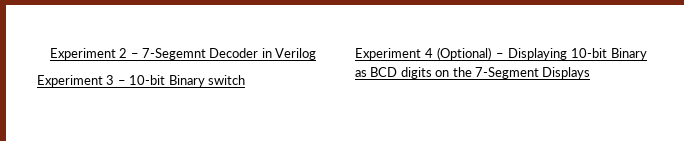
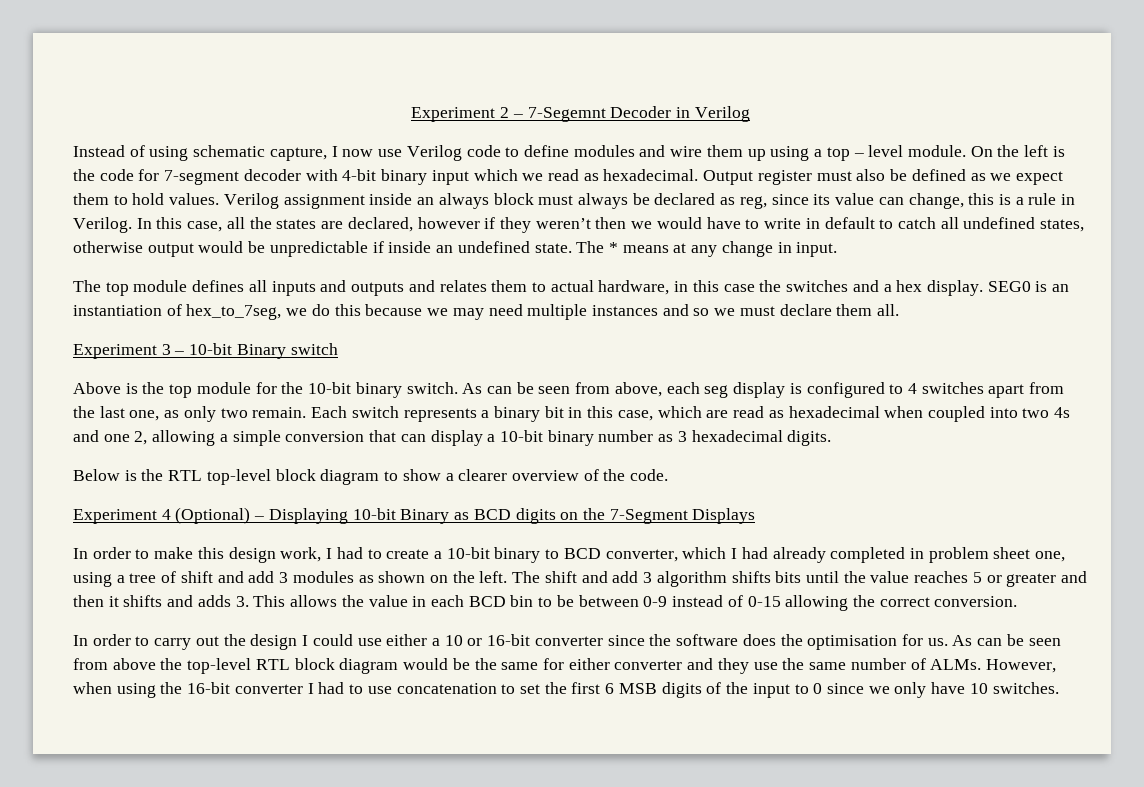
(317, 54) none -> [73,145,1065,161] [73,169,1063,185] [73,193,1076,209] [73,217,1085,233] [73,241,838,257] [73,280,1070,296] [73,304,900,320] // Instead of using schematic capture, I now use Verilog code to define modules and wire them up using a top – level module. On the left is the code for 7-segment decoder with 4-bit binary input which we read as hexadecimal. Output register must also be defined as we expect them to hold values. Verilog assignment inside an always block must always be declared as reg, since its value can change, this is a rule in Verilog. In this case, all the states are declared, however if they weren’t then we would have to write in default to catch all undefined states, otherwise output would be unpredictable if inside an undefined state. The * means at any change in input. // The top module defines all inputs and outputs and relates them to actual hardware, in this case the switches and a hex display. SEG0 is an instantiation of hex_to_7seg, we do this because we may need multiple instances and so we must declare them all.
(245, 80) none -> [73,382,1065,398] [73,406,1071,422] [73,430,832,446] [73,469,669,485] // Above is the top module for the 10-bit binary switch. As can be seen from above, each seg display is configured to 4 switches apart from the last one, as only two remain. Each switch represents a binary bit in this case, which are read as hexadecimal when coupled into two 4s and one 2, allowing a simple conversion that can display a 10-bit binary number as 3 hexadecimal digits. // Below is the RTL top-level block diagram to show a clearer overview of the code.
(591, 73) none -> [73,547,1066,563] [73,571,1088,587] [73,595,1018,611] [73,634,1061,650] [73,658,1056,674] [73,682,1059,698] // In order to make this design work, I had to create a 10-bit binary to BCD converter, which I had already completed in problem sheet one, using a tree of shift and add 3 modules as shown on the left. The shift and add 3 algorithm shifts bits until the value reaches 5 or greater and then it shifts and adds 3. This allows the value in each BCD bin to be between 0-9 instead of 0-15 allowing the correct conversion. // In order to carry out the design I could use either a 10 or 16-bit converter since the software does the optimisation for us. As can be seen from above the top-level RTL block diagram would be the same for either converter and they use the same number of ALMs. However, when using the 16-bit converter I had to use concatenation to set the first 6 MSB digits of the input to 0 since we only have 10 switches.

